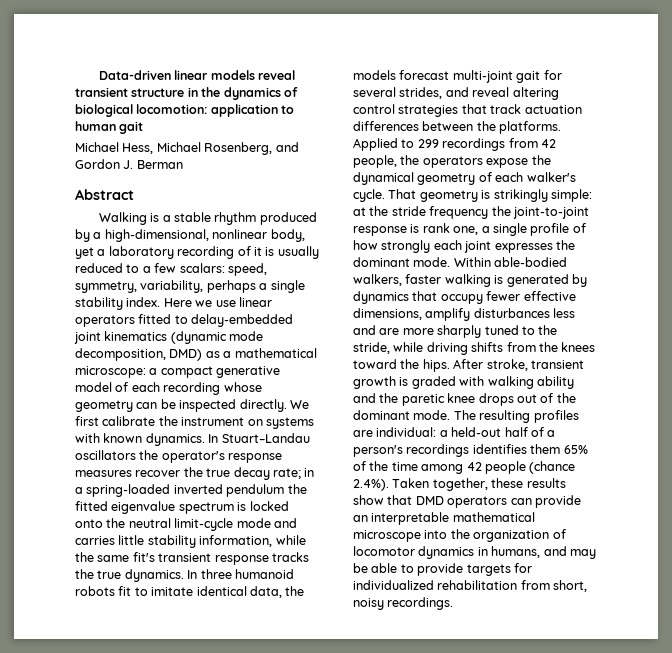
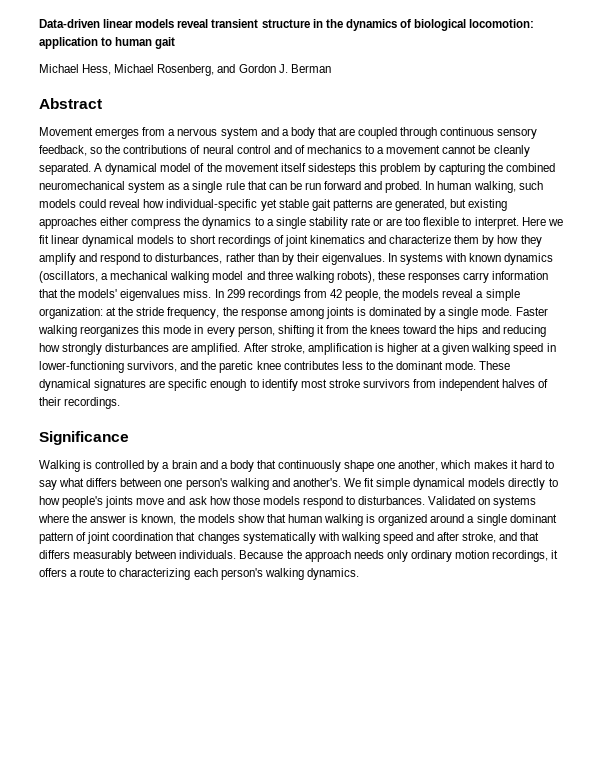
[98,212,317,225] [75,229,305,242] [75,246,319,259] [75,263,267,276] [75,280,305,293] [75,297,272,310] [75,314,294,327] [74,331,264,344] [75,348,317,361] [75,366,281,378] [75,382,262,395] [75,399,309,412] [75,416,314,429] [75,433,310,446] [75,450,283,463] [75,467,315,480] [75,484,307,497] [75,501,289,514] [75,518,297,531] [75,535,306,548] [75,552,309,565] [75,569,294,582] [75,586,305,598] [353,70,562,83] [353,87,559,100] [353,104,582,117] [353,121,562,134] [353,138,415,151] Walking is a stable rhythm produced by a high-dimensional, nonlinear body, yet a laboratory recording of it is usually reduced to a few scalars: speed, symmetry, variability, perhaps a single stability index. Here we use linear operators fitted to delay-embedded joint kinematics (dynamic mode decomposition, DMD) as a mathematical microscope: a compact generative model of each recording whose geometry can be inspected directly. We first calibrate the instrument on systems with known dynamics. In Stuart–Landau oscillators the operator's response measures recover the true decay rate; in a spring-loaded inverted pendulum the fitted eigenvalue spectrum is locked onto the neutral limit-cycle mode and carries little stability information, while the same fit's transient response tracks the true dynamics. In three humanoid robots fit to imitate identical data, the models forecast multi-joint gait for several strides, and reveal altering control strategies that track actuation differences between the platforms. Applied to -> [39,127,538,139] [39,145,530,157] [39,163,556,175] [39,181,543,193] [39,199,508,211] [39,217,563,229] [39,235,542,247] [39,253,554,265] [39,271,549,283] [39,289,224,301] Movement emerges from a nervous system and a body that are coupled through continuous sensory feedback, so the contributions of neural control and of mechanics to a movement cannot be cleanly separated. A dynamical model of the movement itself sidesteps this problem by capturing the combined neuromechanical system as a single rule that can be run forward and probed. In human walking, such models could reveal how individual-specific yet stable gait patterns are generated, but existing approaches either compress the dynamics to a single stability rate or are too flexible to interpret. Here we fit linear dynamical models to short recordings of joint kinematics and characterize them by how they amplify and respond to disturbances, rather than by their eigenvalues. In systems with known dynamics (oscillators, a mechanical walking model and three walking robots), these responses carry information that the models' eigenvalues miss. In
[422,155,551,168] [353,172,576,185] [353,189,592,202] [353,206,589,219] [353,223,586,236] [353,240,575,253] [353,257,568,267] [353,274,587,287] [353,291,576,304] [353,308,576,321] [353,325,558,338] [353,342,504,355] operators expose the dynamical geometry of each walker's cycle. That geometry is strikingly simple: at the stride frequency the joint-to-joint response is rank one, a single profile of how strongly each joint expresses the dominant mode. Within able-bodied walkers, faster walking is generated by dynamics that occupy fewer effective dimensions, amplify disturbances less and are more sharply tuned to the stride, while driving shifts -> [402,289,520,301] [39,307,548,319] [38,325,324,337] models reveal a simple organization: at the stride frequency, the response among joints is dominated by a single mode. Faster walking reorganizes this mode in every person, shifting it
[422,359,584,372] [353,376,574,389] [353,393,576,406] [353,410,579,423] [353,427,556,437] [353,444,588,457] [353,461,576,474] [353,478,566,491] [353,495,581,508] [353,512,535,525] [353,529,566,542] [353,546,596,559] [353,563,532,576] [353,580,588,592] [353,597,454,610] hips. After stroke, transient growth is graded with walking ability and the paretic knee drops out of the dominant mode. The resulting profiles are individual: a held-out half of a person's recordings identifies them 65% of the time among 42 people (chance 2.4%). Taken together, these results show that DMD operators can provide an interpretable mathematical microscope into the organization of locomotor dynamics in humans, and may be able to provide targets for individualized rehabilitation from short, noisy recordings. -> [457,325,546,337] [39,343,556,355] [39,361,511,373] [39,379,549,391] [39,397,121,409] [39,431,129,445] [39,460,554,472] [39,478,558,490] [39,496,537,508] [38,514,557,526] [39,532,540,544] [39,550,559,562] [39,568,359,580] hips and reducing how strongly disturbances are amplified. After stroke, amplification is higher at a given walking speed in lower-functioning survivors, and the paretic knee contributes less to the dominant mode. These dynamical signatures are specific enough to identify most stroke survivors from independent halves of their recordings. // Significance // Walking is controlled by a brain and a body that continuously shape one another, which makes it hard to say what differs between one person's walking and another's. We fit simple dynamical models directly to how people's joints move and ask how those models respond to disturbances. Validated on systems where the answer is known, the models show that human walking is organized around a single dominant pattern of joint coordination that changes systematically with walking speed and after stroke, and that differs measurably between individuals. Because the approach needs only ordinary motion recordings, it offers a route to characterizing each person's walking dynamics.

